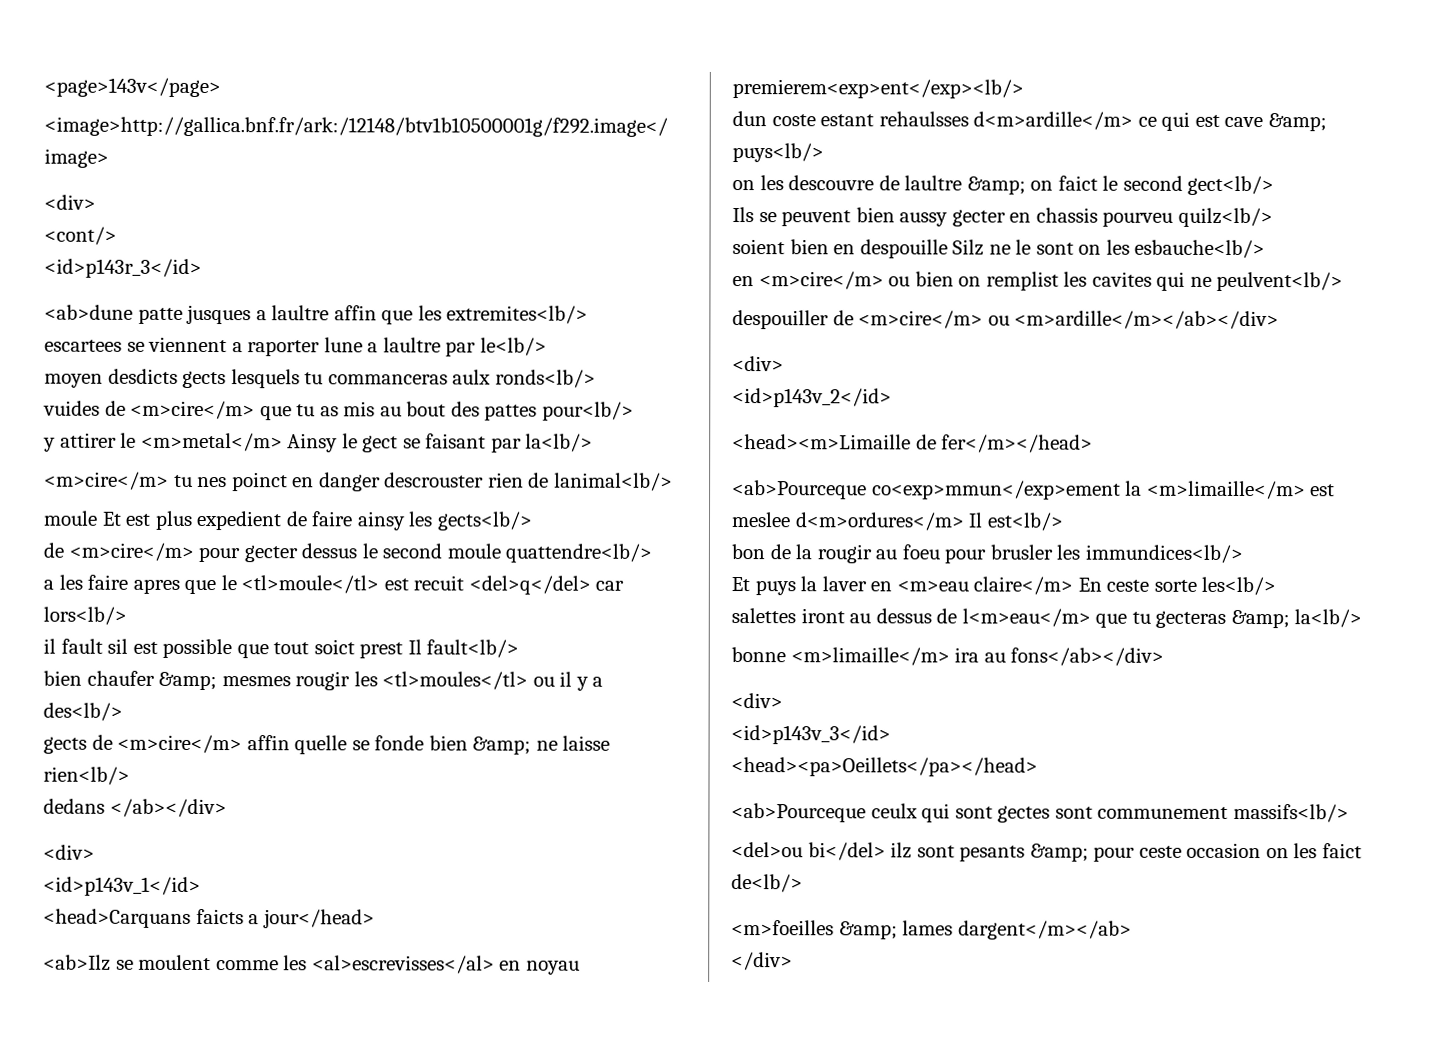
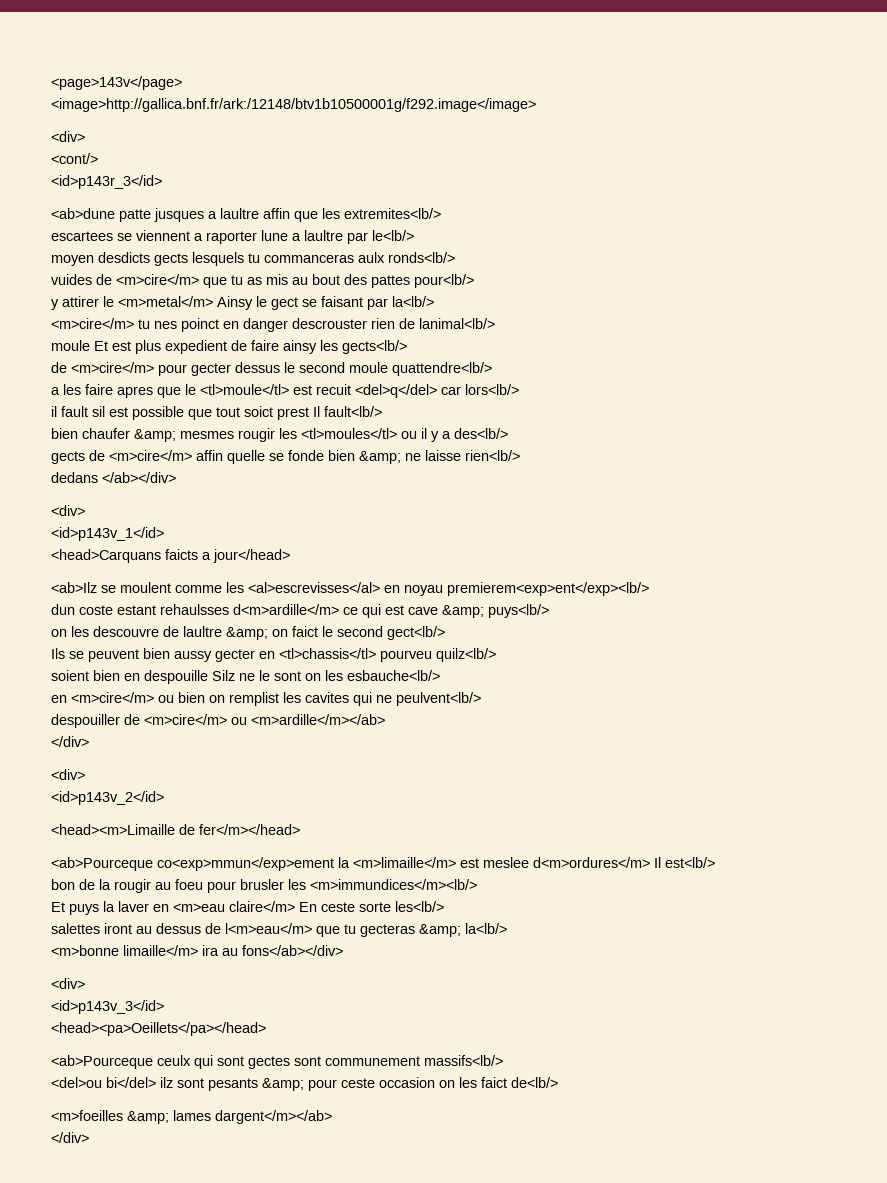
[1035,207,1098,223] chassis -> [279,648,376,659] <tl>chassis</tl>
[1014,310,1280,330] <m>ardille</m></ab></div> -> [251,714,385,725] [51,736,89,747] <m>ardille</m></ab> // </div>
[1084,544,1243,563] immundices<lb/> -> [310,879,477,890] <m>immundices</m><lb/>
[731,647,950,666] bonne <m>limaille</m> -> [51,945,198,956] <m>bonne limaille</m>

